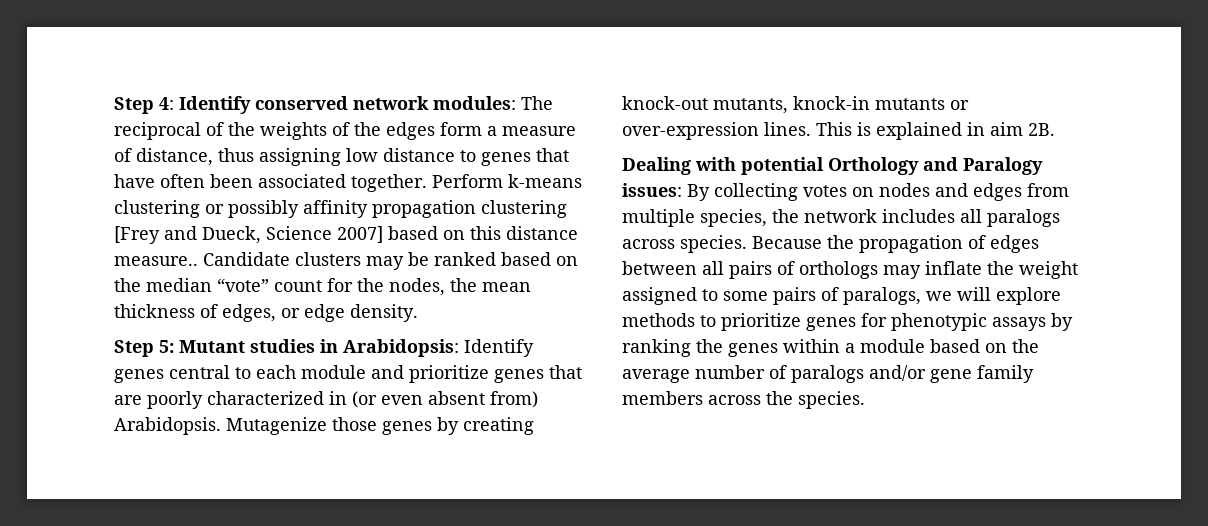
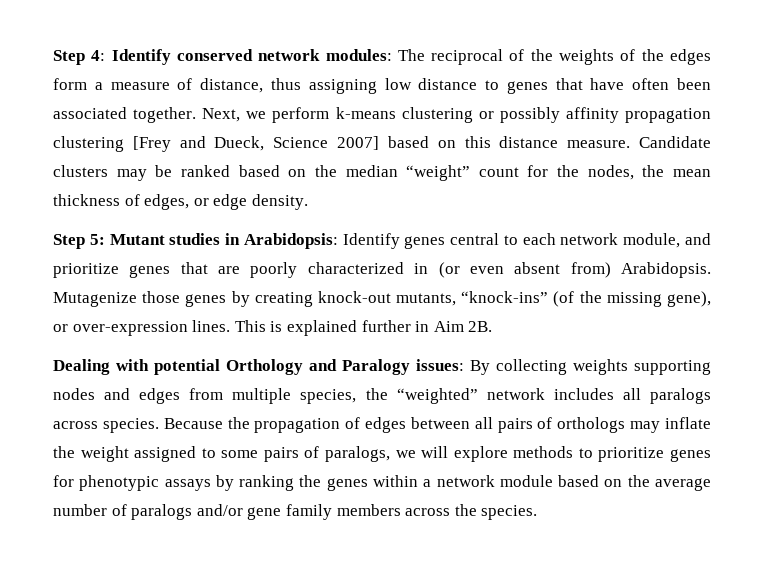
[432,174,503,188] Perform -> [202,107,330,123] Next, we perform
[114,256,198,266] measure.. -> [567,140,631,148] measure.
[217,278,269,292] “vote” -> [406,165,471,181] “weight”
[301,365,366,379] module -> [560,233,681,248] network module,
[793,96,945,110] knock-in mutants -> [461,291,711,307] “knock-ins” (of the missing gene),
[967,122,1023,136] in aim -> [361,320,464,332] further in Aim
[803,185,874,197] votes on -> [573,359,711,375] weights supporting
(799, 216) none -> [396,388,478,404] “weighted”
(855, 348) none -> [436,475,495,487] network

